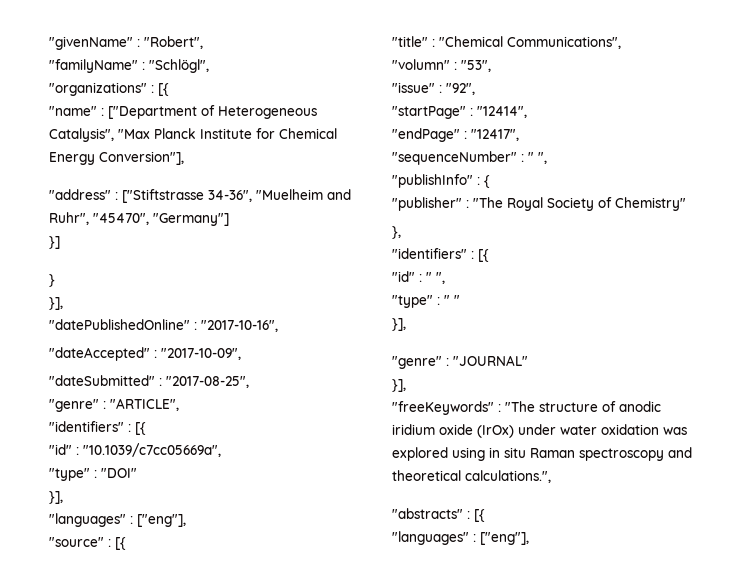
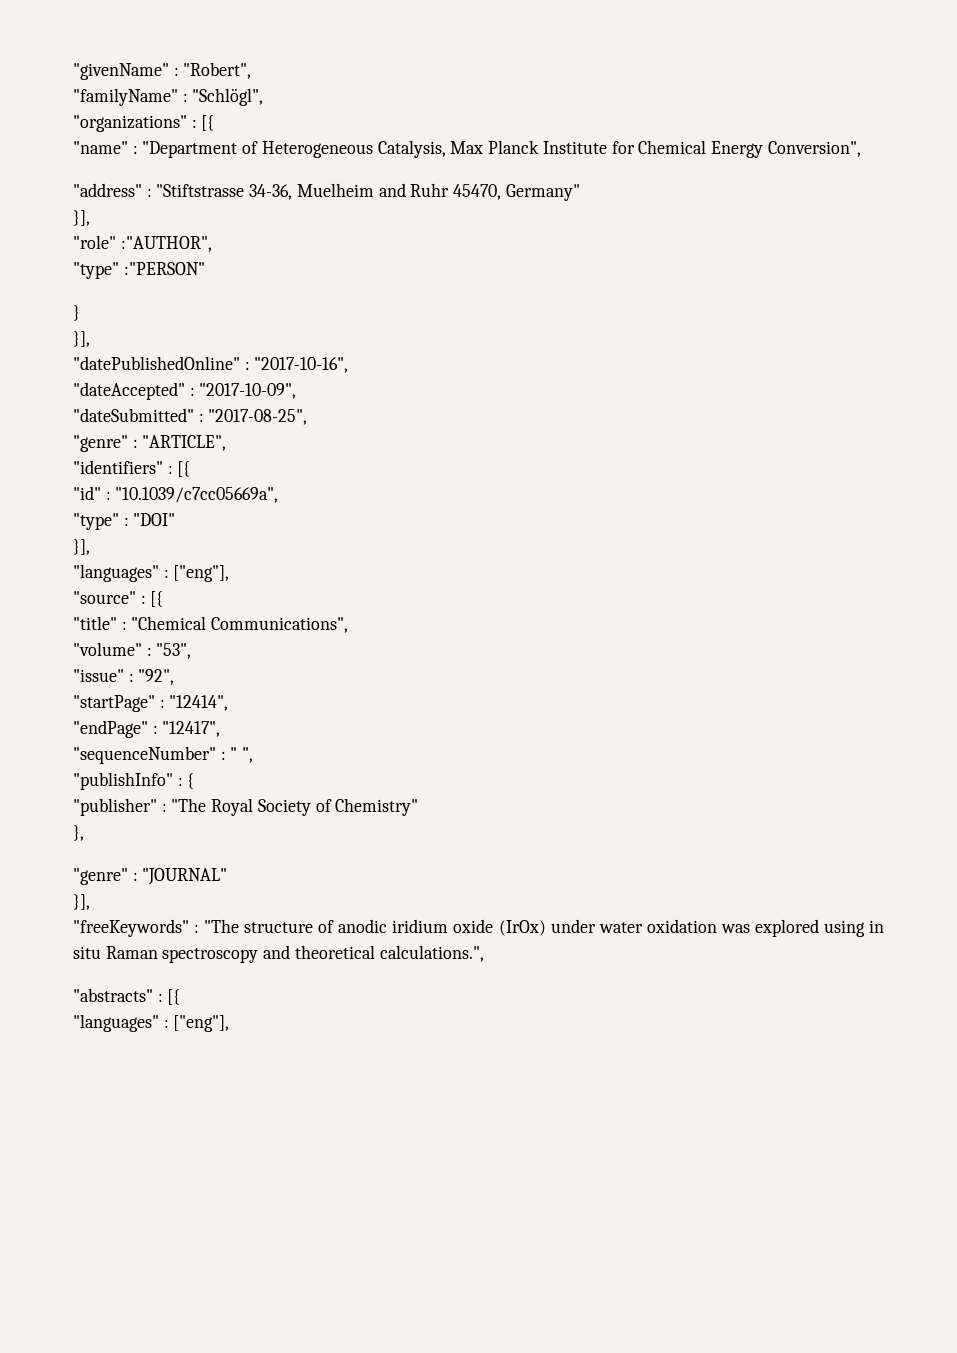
[108,106,197,119] ["Department -> [142,141,238,158] "Department
[49,128,150,142] Catalysis", "Max -> [377,140,484,158] Catalysis, Max
[99,151,184,165] Conversion"], -> [767,141,861,157] Conversion",
[122,189,351,203] [49,212,229,226] [49,236,60,249] ["Stiftstrasse 34-36", "Muelheim and Ruhr", "45470", "Germany"] // }] -> [156,183,580,201] [73,210,90,226] [73,235,212,252] [73,262,205,279] "Stiftstrasse 34-36, Muelheim and Ruhr 45470, Germany" // }], // "role" :"AUTHOR", // "type" :"PERSON"
[392,59,450,70] "volumn" -> [73,642,142,656] "volume"
[392,248,489,262] [392,271,445,284] [392,295,460,308] [392,318,406,331] // "identifiers" : [{ // "id" : " ", // "type" : " " // }], -> (84, 833) none

